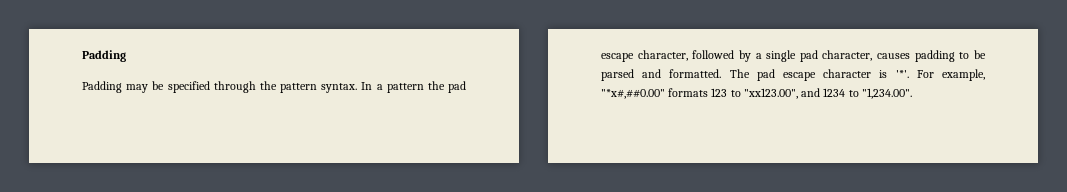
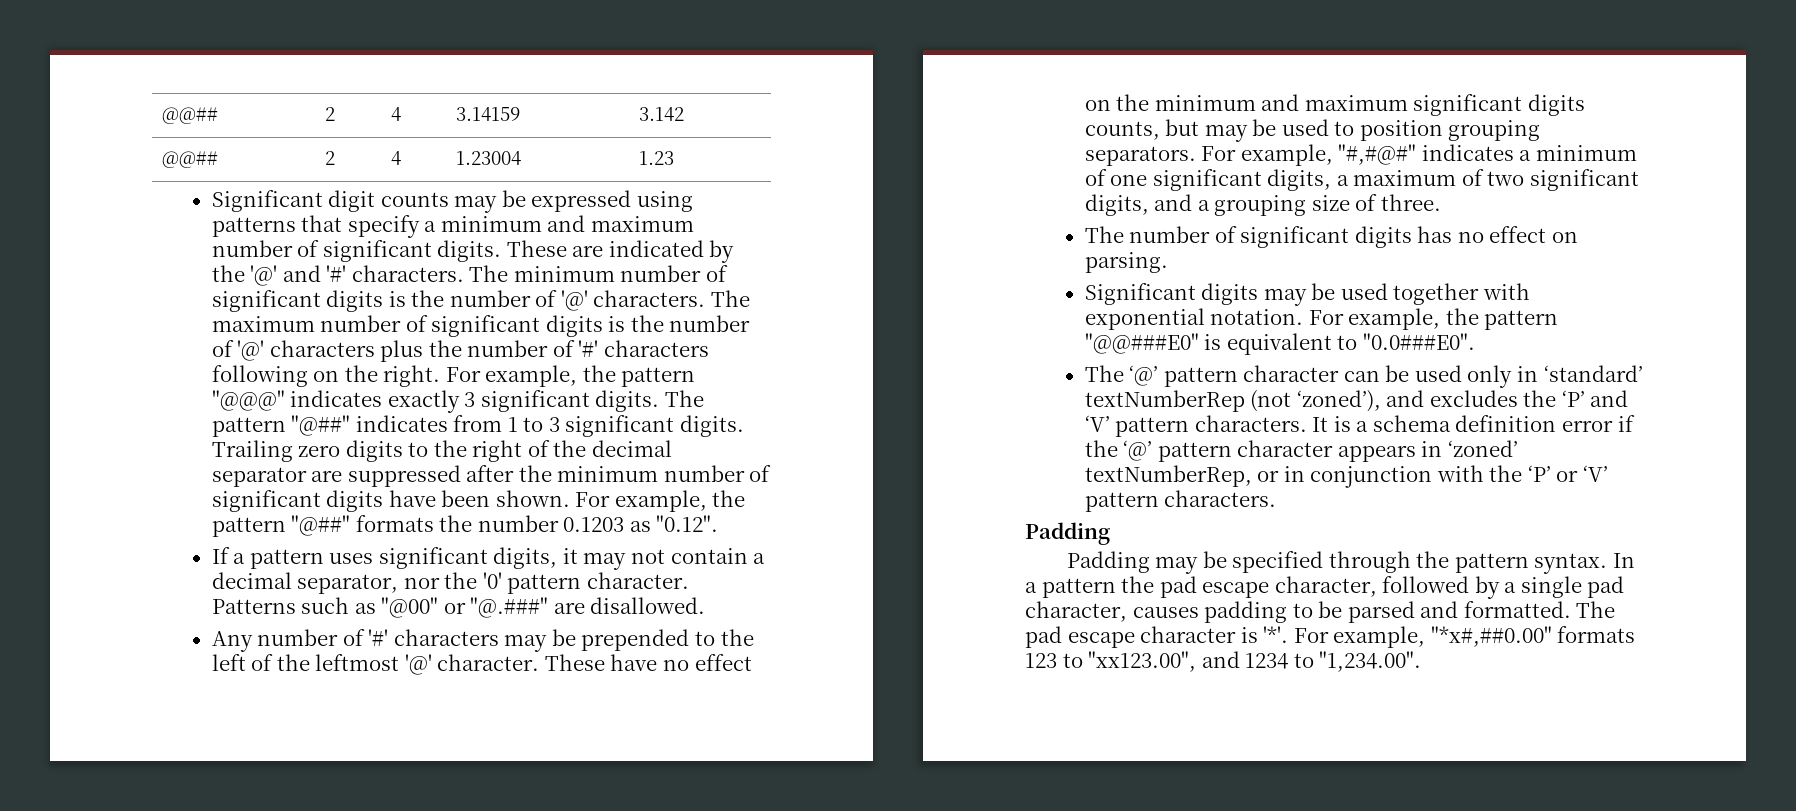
(82, 56) none -> [161,107,218,124] [324,107,335,121] [390,107,401,121] [455,107,520,121] [638,107,684,121] [161,151,218,168] [324,151,335,165] [390,151,401,165] [455,151,521,165] [638,151,674,165] [211,190,693,213] [211,215,694,238] [211,240,735,263] [211,265,729,286] [211,290,751,312] [211,315,751,337] [211,340,710,362] [211,365,696,387] [211,390,704,413] [211,415,745,437] [211,440,673,462] [211,465,772,487] [211,490,746,512] [211,515,719,537] [211,547,766,570] [211,572,689,594] [211,597,706,618] [211,629,754,652] [211,654,752,675] [1084,94,1585,116] [1084,119,1541,142] [1084,144,1637,166] [1084,169,1640,191] [1084,194,1441,216] [1084,226,1579,248] [1084,252,1168,273] [1084,283,1530,306] [1084,308,1559,330] [1084,333,1475,355] [1084,365,1643,388] [1084,390,1629,412] [1084,415,1635,437] [1084,440,1518,462] [1084,465,1609,488] [1084,490,1277,512] @@## | 2 | 4 | 3.14159 | 3.142 // @@## | 2 | 4 | 1.23004 | 1.23 // Significant digit counts may be expressed using patterns that specify a minimum and maximum number of significant digits. These are indicated by the '@' and '#' characters. The minimum number of significant digits is the number of '@' characters. The maximum number of significant digits is the number of '@' characters plus the number of '#' characters following on the right. For example, the pattern "@@@" indicates exactly 3 significant digits. The pattern "@##" indicates from 1 to 3 significant digits. Trailing zero digits to the right of the decimal separator are suppressed after the minimum number of significant digits have been shown. For example, the pattern "@##" formats the number 0.1203 as "0.12". // If a pattern uses significant digits, it may not contain a decimal separator, nor the '0' pattern character. Patterns such as "@00" or "@.###" are disallowed. // Any number of '#' characters may be prepended to the left of the leftmost '@' character. These have no effect on the minimum and maximum significant digits counts, but may be used to position grouping separators. For example, "#,#@#" indicates a minimum of one significant digits, a maximum of two significant digits, and a grouping size of three. // The number of significant digits has no effect on parsing. // Significant digits may be used together with exponential notation. For example, the pattern "@@###E0" is equivalent to "0.0###E0". // The ‘@’ pattern character can be used only in ‘standard’ textNumberRep (not ‘zoned’), and excludes the ‘P’ and ‘V’ pattern characters. It is a schema definition error if the ‘@’ pattern character appears in ‘zoned’ textNumberRep, or in conjunction with the ‘P’ or ‘V’ pattern characters. //

